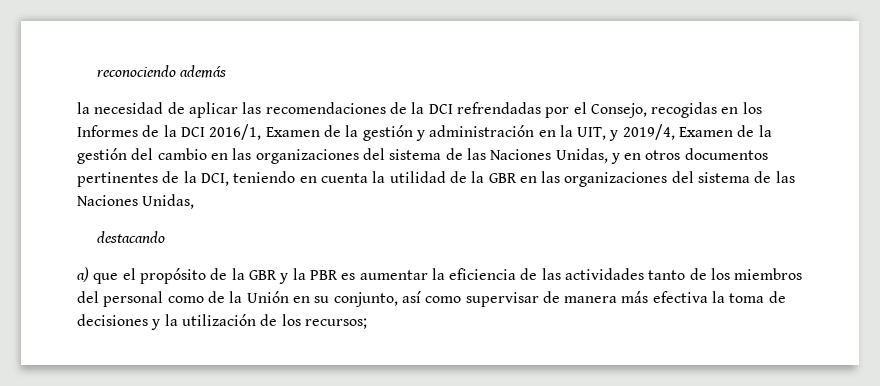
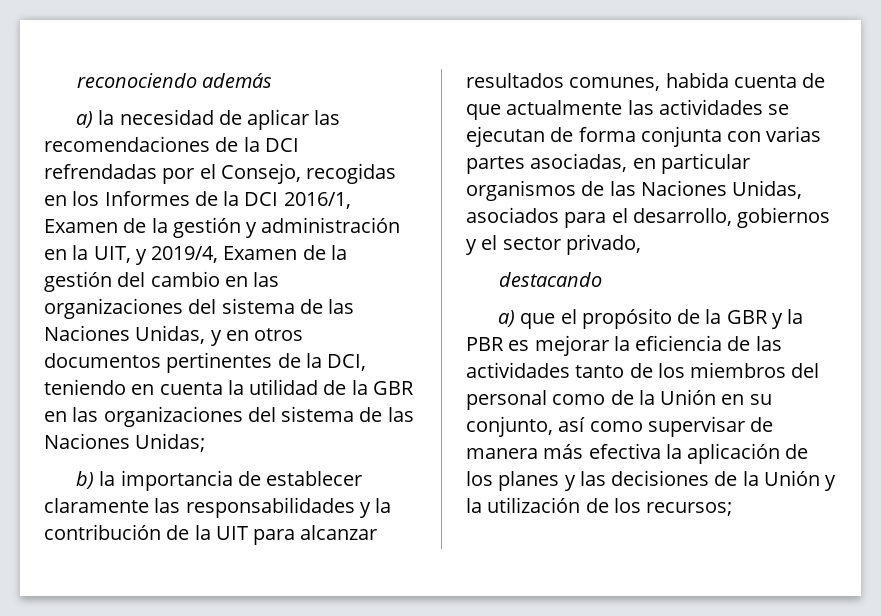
(227, 71) none -> [76,111,94,128] a)
[142,194,195,209] Unidas, -> [135,433,206,452] [76,470,363,491] [44,497,392,518] [44,524,378,545] [466,72,826,91] [466,99,790,120] [466,126,822,147] [466,153,750,174] [466,180,803,201] [466,207,831,228] [466,234,641,255] Unidas; // b) la importancia de establecer claramente las responsabilidades y la contribución de la UIT para alcanzar resultados comunes, habida cuenta de que actualmente las actividades se ejecutan de forma conjunta con varias partes asociadas, en particular organismos de las Naciones Unidas, asociados para el desarrollo, gobiernos y el sector privado,
[359,270,428,280] aumentar -> [534,335,609,356] mejorar
[729,291,786,303] [77,314,148,326] toma de decisiones -> [687,443,809,464] [466,470,820,491] aplicación de los planes y las decisiones de la Unión

